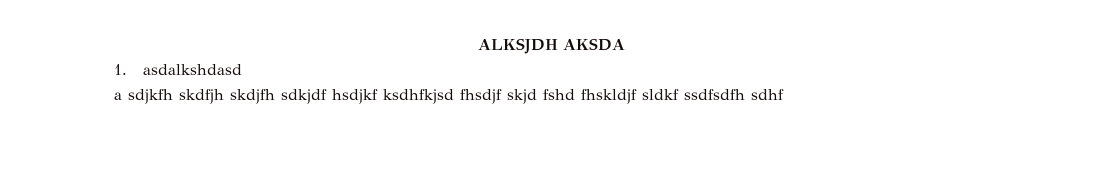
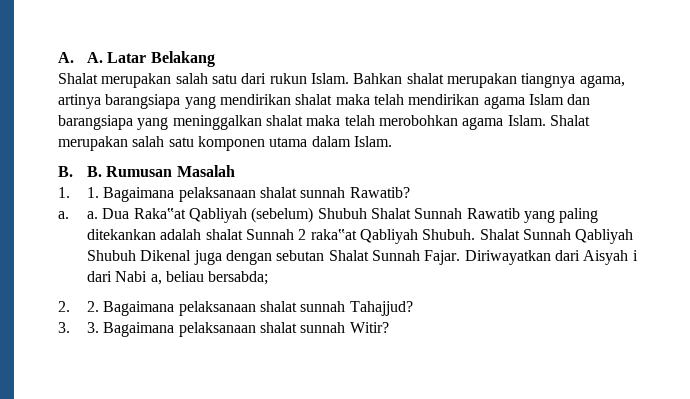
[477,38,625,54] [113,64,243,75] [113,89,784,104] ALKSJDH AKSDA // 1. asdalkshdasd // a sdjkfh skdfjh skdjfh sdkjdf hsdjkf ksdhfkjsd fhsdjf skjd fshd fhskldjf sldkf ssdfsdfh sdhf -> [58,51,215,67] [58,73,625,88] [58,94,591,109] [58,115,590,130] [58,136,392,151] [58,165,235,177] [58,187,410,202] [58,207,599,223] [87,229,634,244] [87,250,638,265] [87,271,269,285] [58,301,413,316] [58,322,389,337] A. A. Latar Belakang // Shalat merupakan salah satu dari rukun Islam. Bahkan shalat merupakan tiangnya agama, artinya barangsiapa yang mendirikan shalat maka telah mendirikan agama Islam dan barangsiapa yang meninggalkan shalat maka telah merobohkan agama Islam. Shalat merupakan salah satu komponen utama dalam Islam. // B. B. Rumusan Masalah // 1. 1. Bagaimana pelaksanaan shalat sunnah Rawatib? // a. a. Dua Raka‟at Qabliyah (sebelum) Shubuh Shalat Sunnah Rawatib yang paling ditekankan adalah shalat Sunnah 2 raka‟at Qabliyah Shubuh. Shalat Sunnah Qabliyah Shubuh Dikenal juga dengan sebutan Shalat Sunnah Fajar. Diriwayatkan dari Aisyah i dari Nabi a, beliau bersabda; // 2. 2. Bagaimana pelaksanaan shalat sunnah Tahajjud? // 3. 3. Bagaimana pelaksanaan shalat sunnah Witir?

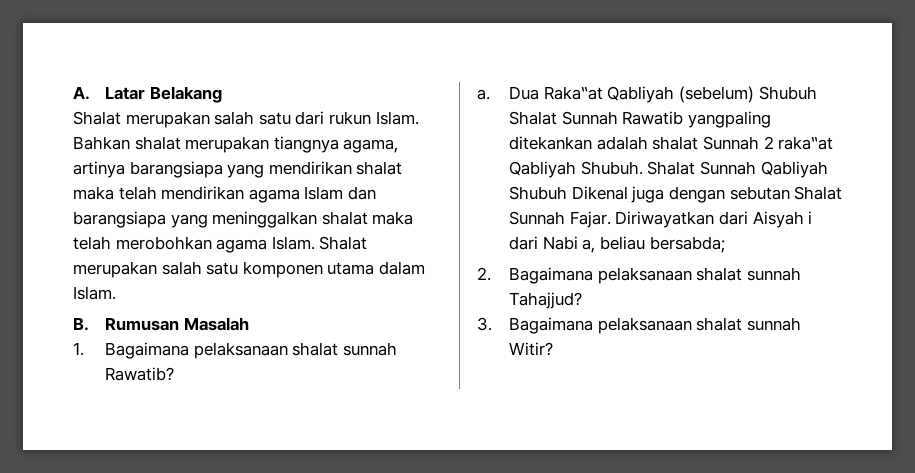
[58,52,104,63] A. A. -> [73,86,90,100] A.
[87,166,103,177] B. -> (89, 324) none
[87,187,100,198] 1. -> (84, 349) none
[87,211,99,219] a. -> (490, 94) none
[523,208,599,223] yang paling -> [688,111,772,128] yangpaling
[87,301,100,312] 2. -> (491, 274) none
[87,322,100,333] 3. -> (492, 324) none

